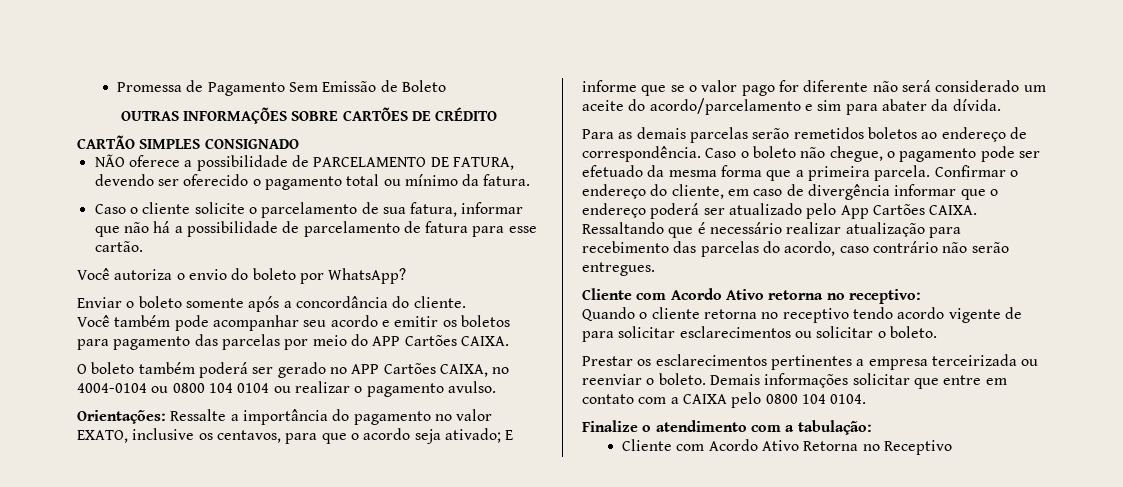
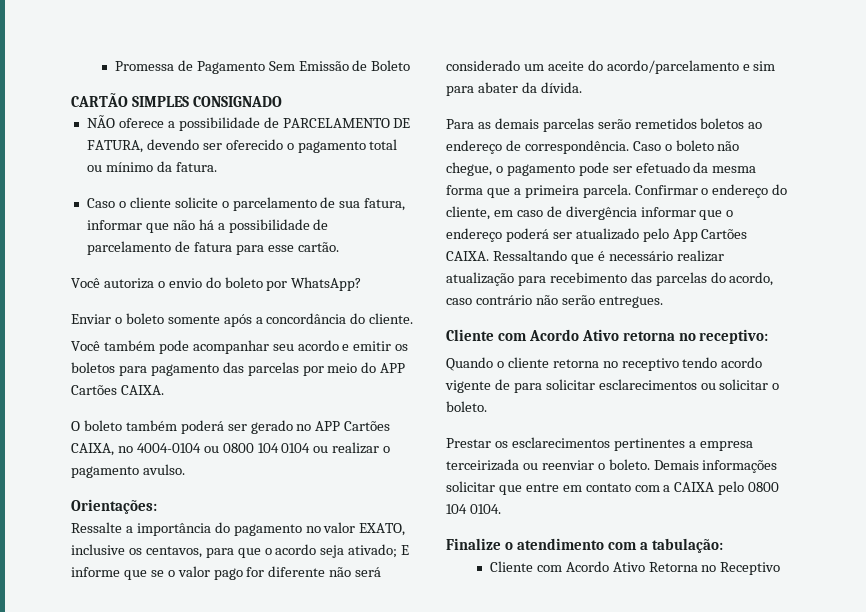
[120,107,498,124] // OUTRAS INFORMAÇÕES SOBRE CARTÕES DE CRÉDITO -> (411, 65) none
(166, 417) none -> (157, 506) //

